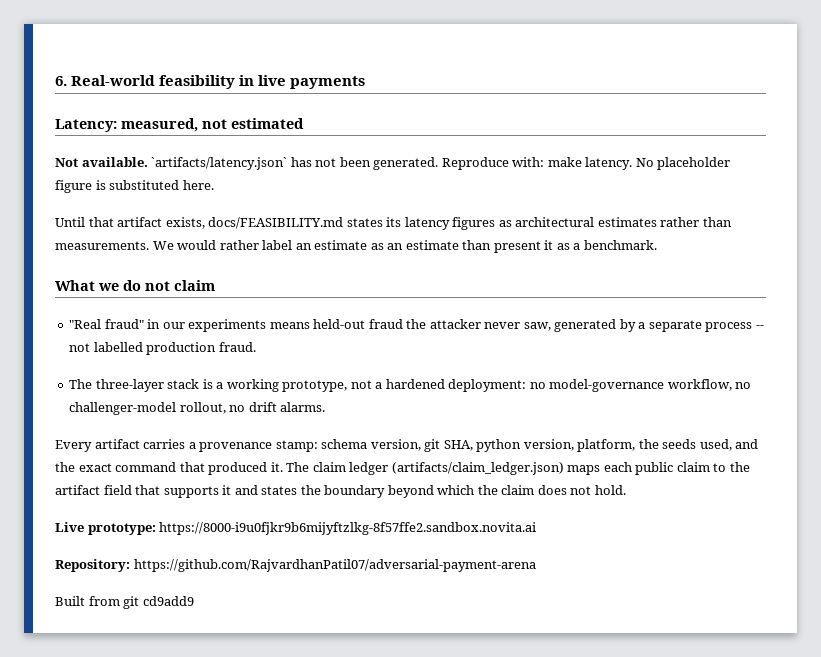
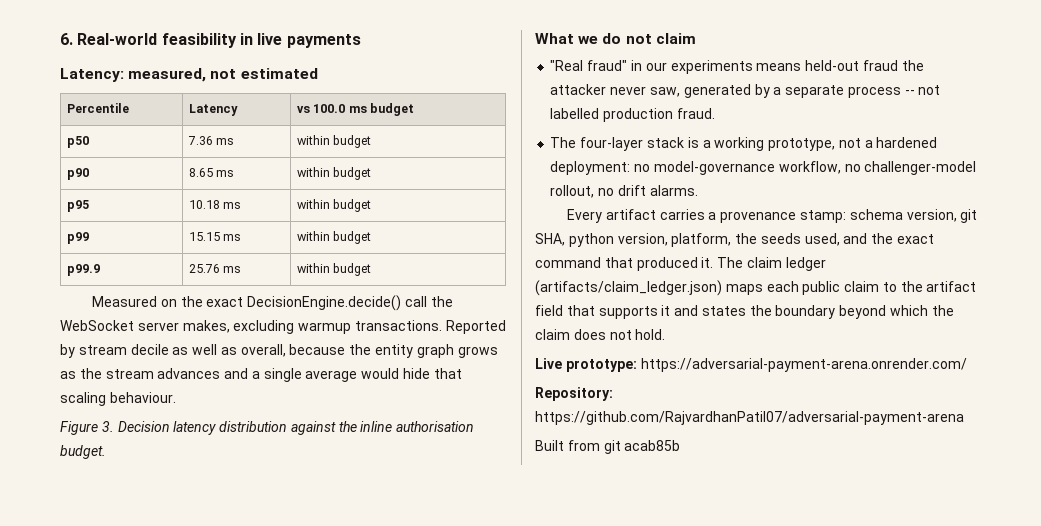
[55,157,731,170] [55,180,214,193] [55,217,732,230] [55,240,657,253] // Not available. `artifacts/latency.json` has not been generated. Reproduce with: make latency. No placeholder figure is substituted here. // Until that artifact exists, docs/FEASIBILITY.md states its latency figures as architectural estimates rather than measurements. We would rather label an estimate as an estimate than present it as a benchmark. -> [66,103,129,113] [188,104,238,116] [296,103,415,116] [66,136,89,148] [187,136,235,145] [296,135,372,148] [66,168,89,180] [188,168,235,177] [296,167,372,180] [66,200,89,212] [188,200,242,209] [296,199,372,212] [66,232,89,244] [188,232,242,241] [296,231,372,244] [66,264,100,276] [188,264,242,273] [296,263,372,276] [92,295,453,311] [60,320,506,334] [60,344,498,358] [60,368,462,382] [60,392,176,406] [60,421,475,435] [60,445,106,459] // Percentile | Latency | vs 100.0 ms budget // p50 | 7.36 ms | within budget // p90 | 8.65 ms | within budget // p95 | 10.18 ms | within budget // p99 | 15.15 ms | within budget // p99.9 | 25.76 ms | within budget // Measured on the exact DecisionEngine.decide() call the WebSocket server makes, excluding warmup transactions. Reported by stream decile as well as overall, because the entity graph grows as the stream advances and a single average would hide that scaling behaviour. // Figure 3. Decision latency distribution against the inline authorisation budget.
[95,379,164,392] three-layer -> [580,137,644,151] four-layer
[159,522,537,535] https://8000-i9u0fjkr9b6mijyftzlkg-8f57ffe2.sandbox.novita.ai -> [640,358,967,372] https://adversarial-payment-arena.onrender.com/
[142,596,194,606] cd9add9 -> [624,440,681,451] acab85b

